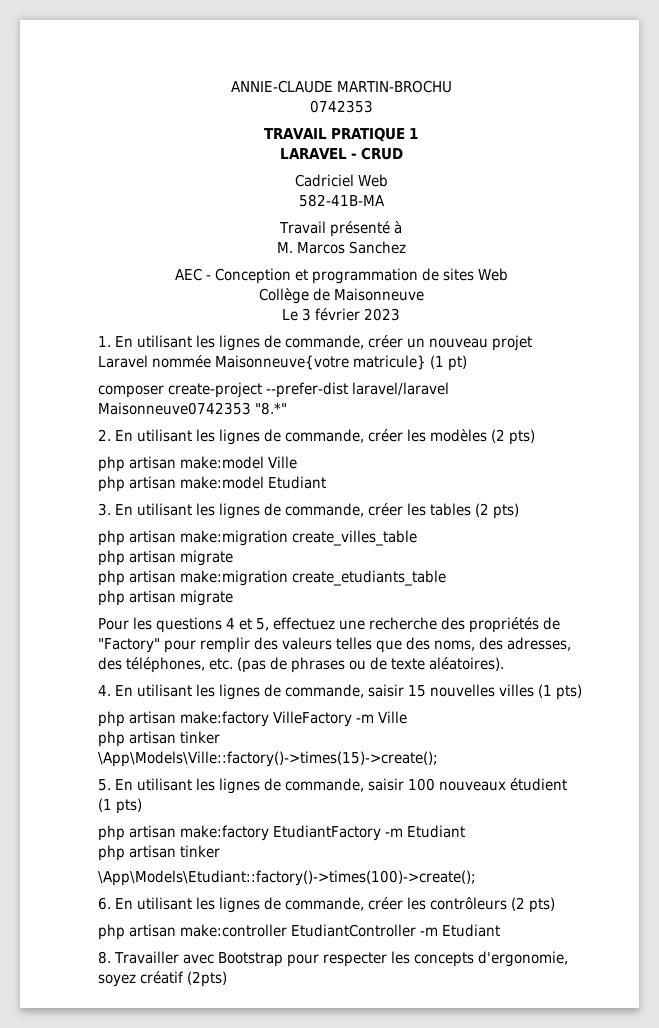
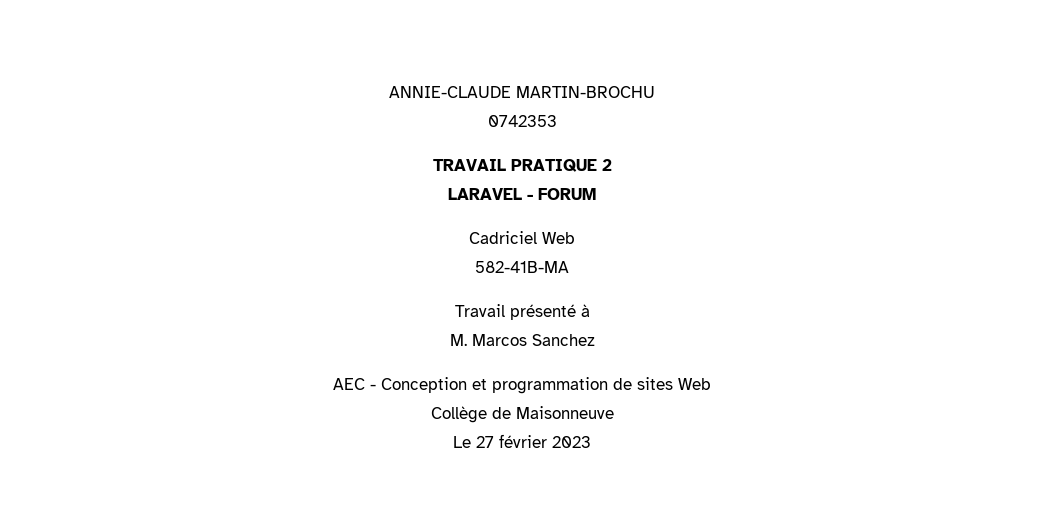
[409,128,419,139] 1 -> [601,159,612,171] 2
[360,147,403,160] CRUD -> [538,188,596,200] FORUM
[302,308,311,321] 3 -> [476,436,494,448] 27
[98,335,532,351] [98,355,467,371] [98,382,449,398] [98,402,287,415] [98,429,535,445] [98,456,297,472] [98,476,326,492] [98,503,519,519] [98,530,417,546] [98,550,233,566] [98,570,446,586] [98,590,233,606] [98,617,560,633] [98,637,571,653] [98,657,504,673] [98,684,582,700] [98,711,407,727] [98,731,220,747] [98,751,438,767] [98,778,567,794] [98,798,142,814] [98,825,465,841] [98,845,220,861] [98,870,476,886] [98,897,555,913] [98,924,500,940] [98,951,568,967] [98,971,227,987] // 1. En utilisant les lignes de commande, créer un nouveau projet Laravel nommée Maisonneuve{votre matricule} (1 pt) // composer create-project --prefer-dist laravel/laravel Maisonneuve0742353 "8.*" // 2. En utilisant les lignes de commande, créer les modèles (2 pts) // php artisan make:model Ville // php artisan make:model Etudiant // 3. En utilisant les lignes de commande, créer les tables (2 pts) // php artisan make:migration create_villes_table // php artisan migrate // php artisan make:migration create_etudiants_table // php artisan migrate // Pour les questions 4 et 5, effectuez une recherche des propriétés de "Factory" pour remplir des valeurs telles que des noms, des adresses, des téléphones, etc. (pas de phrases ou de texte aléatoires). // 4. En utilisant les lignes de commande, saisir 15 nouvelles villes (1 pts) // php artisan make:factory VilleFactory -m Ville // php artisan tinker // \App\Models\Ville::factory()->times(15)->create(); // 5. En utilisant les lignes de commande, saisir 100 nouveaux étudient (1 pts) // php artisan make:factory EtudiantFactory -m Etudiant // php artisan tinker // \App\Models\Etudiant::factory()->times(100)->create(); // 6. En utilisant les lignes de commande, créer les contrôleurs (2 pts) // php artisan make:controller EtudiantController -m Etudiant // 8. Travailler avec Bootstrap pour respecter les concepts d'ergonomie, soyez créatif (2pts) -> (591, 442) none

